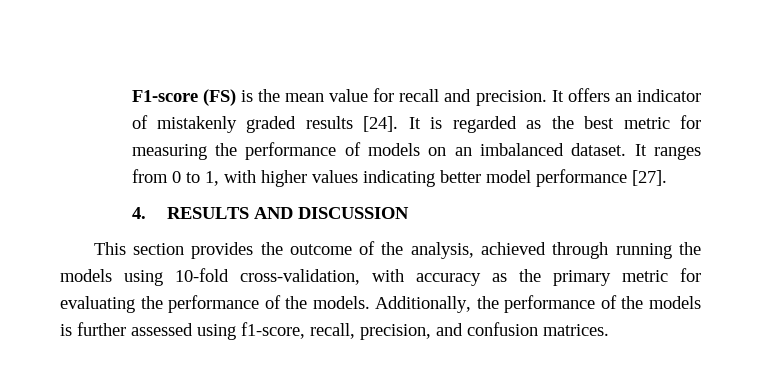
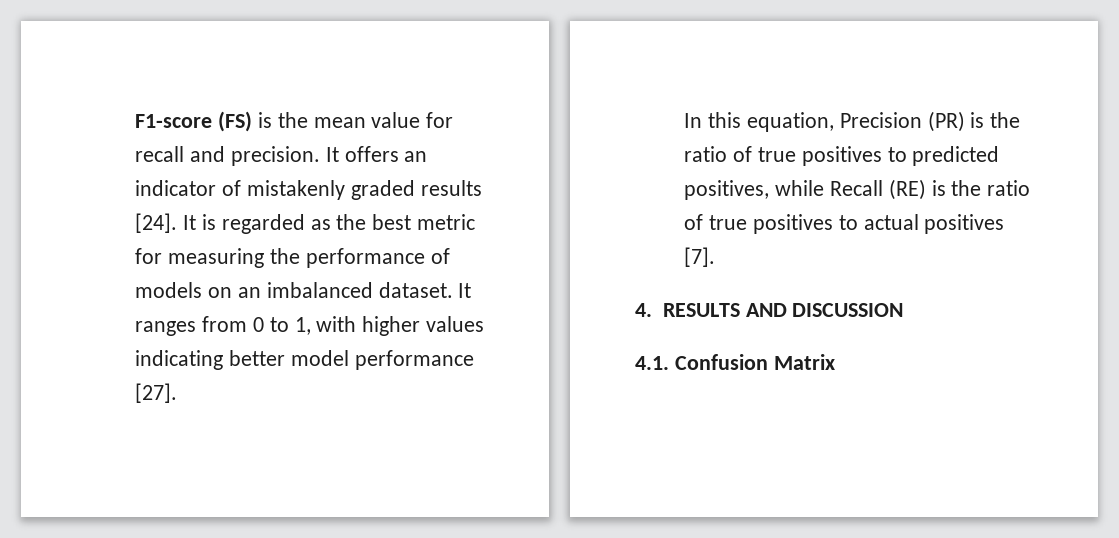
[131,207,410,219] [93,241,701,259] [60,268,701,286] [60,295,701,313] [60,322,609,340] 4. RESULTS AND DISCUSSION // This section provides the outcome of the analysis, achieved through running the models using 10-fold cross-validation, with accuracy as the primary metric for evaluating the performance of the models. Additionally, the performance of the models is further assessed using f1-score, recall, precision, and confusion matrices. -> [684,111,1021,132] [684,146,1000,166] [684,179,1031,200] [684,214,1005,234] [684,247,716,267] [635,303,904,317] [635,354,835,370] In this equation, Precision (PR) is the ratio of true positives to predicted positives, while Recall (RE) is the ratio of true positives to actual positives [7]. // 4. RESULTS AND DISCUSSION // 4.1. Confusion Matrix

